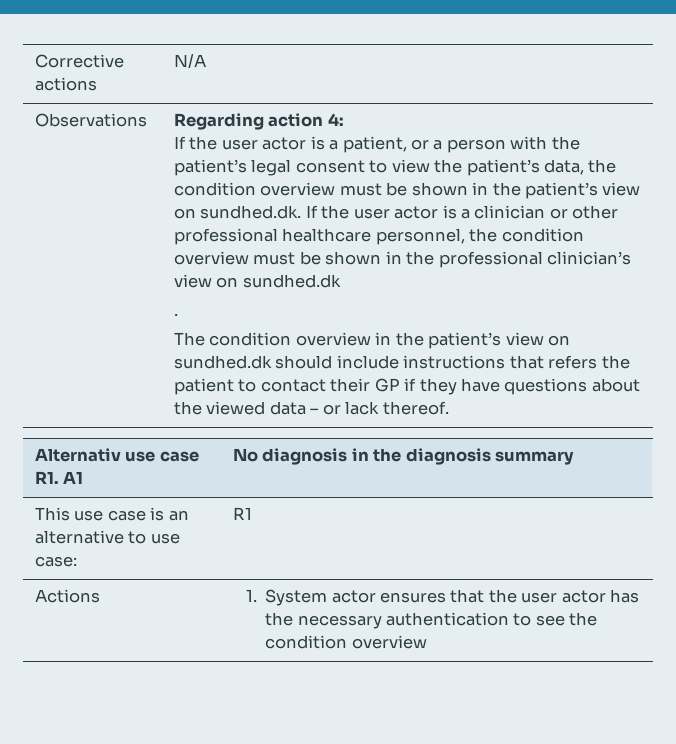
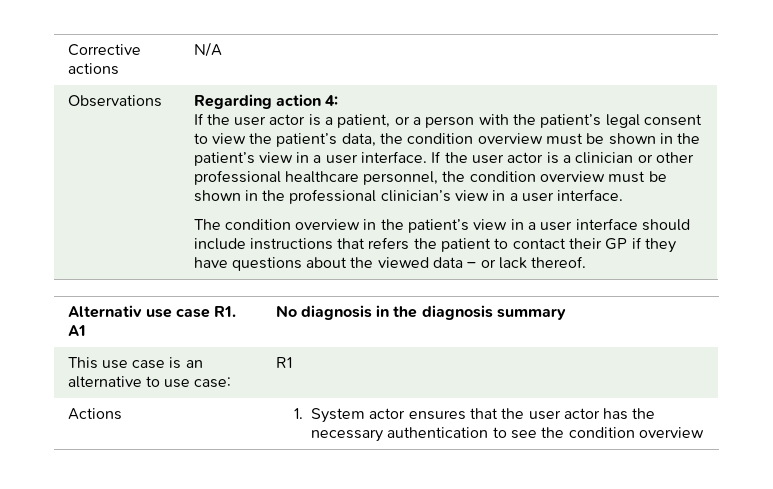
[173,205,302,219] on sundhed.dk. -> [296,151,428,164] in a user interface.
[216,274,341,288] [173,314,178,316] on sundhed.dk // . -> [492,189,624,202] in a user interface.
[547,335,570,346] [173,355,272,369] on sundhed.dk -> [510,218,638,231] in a user interface

